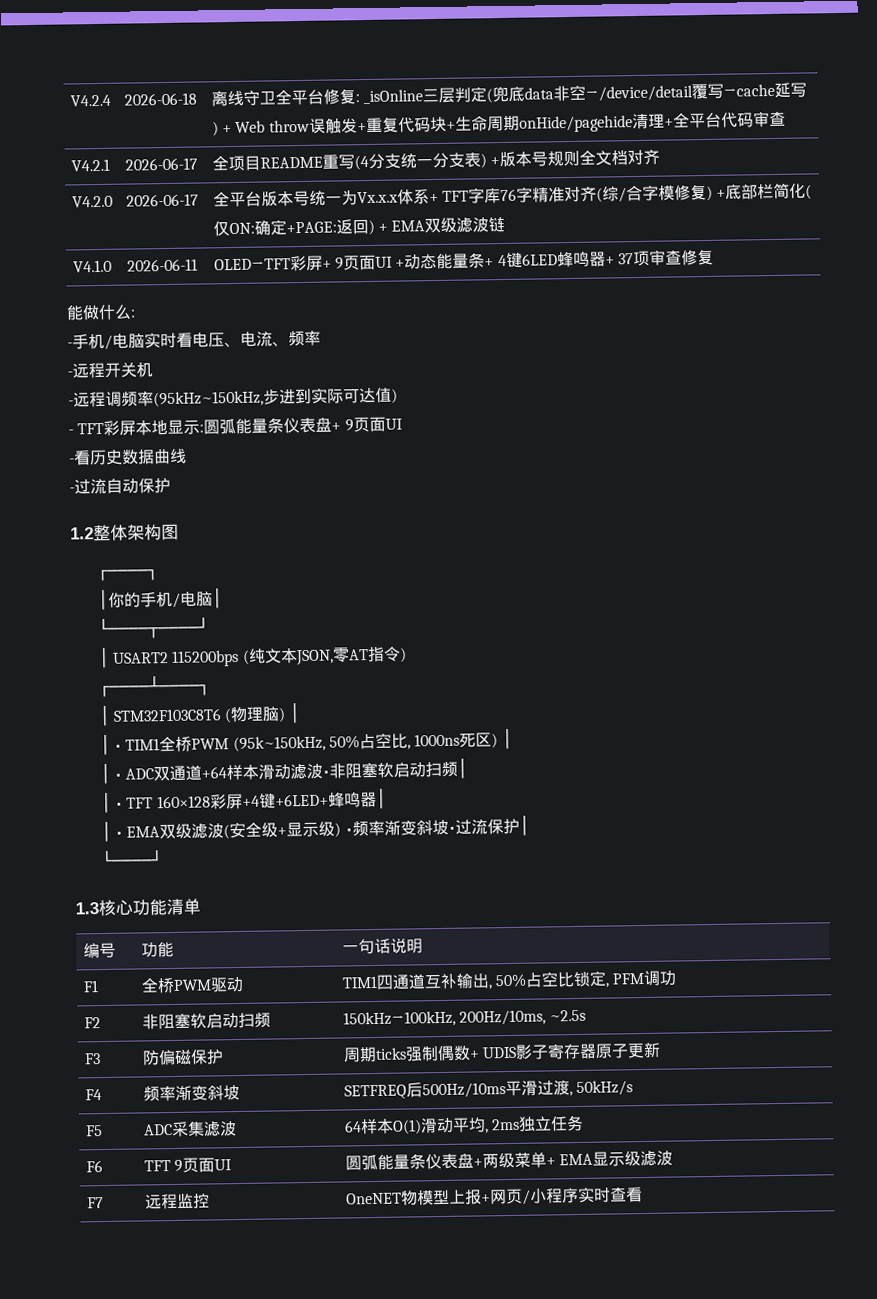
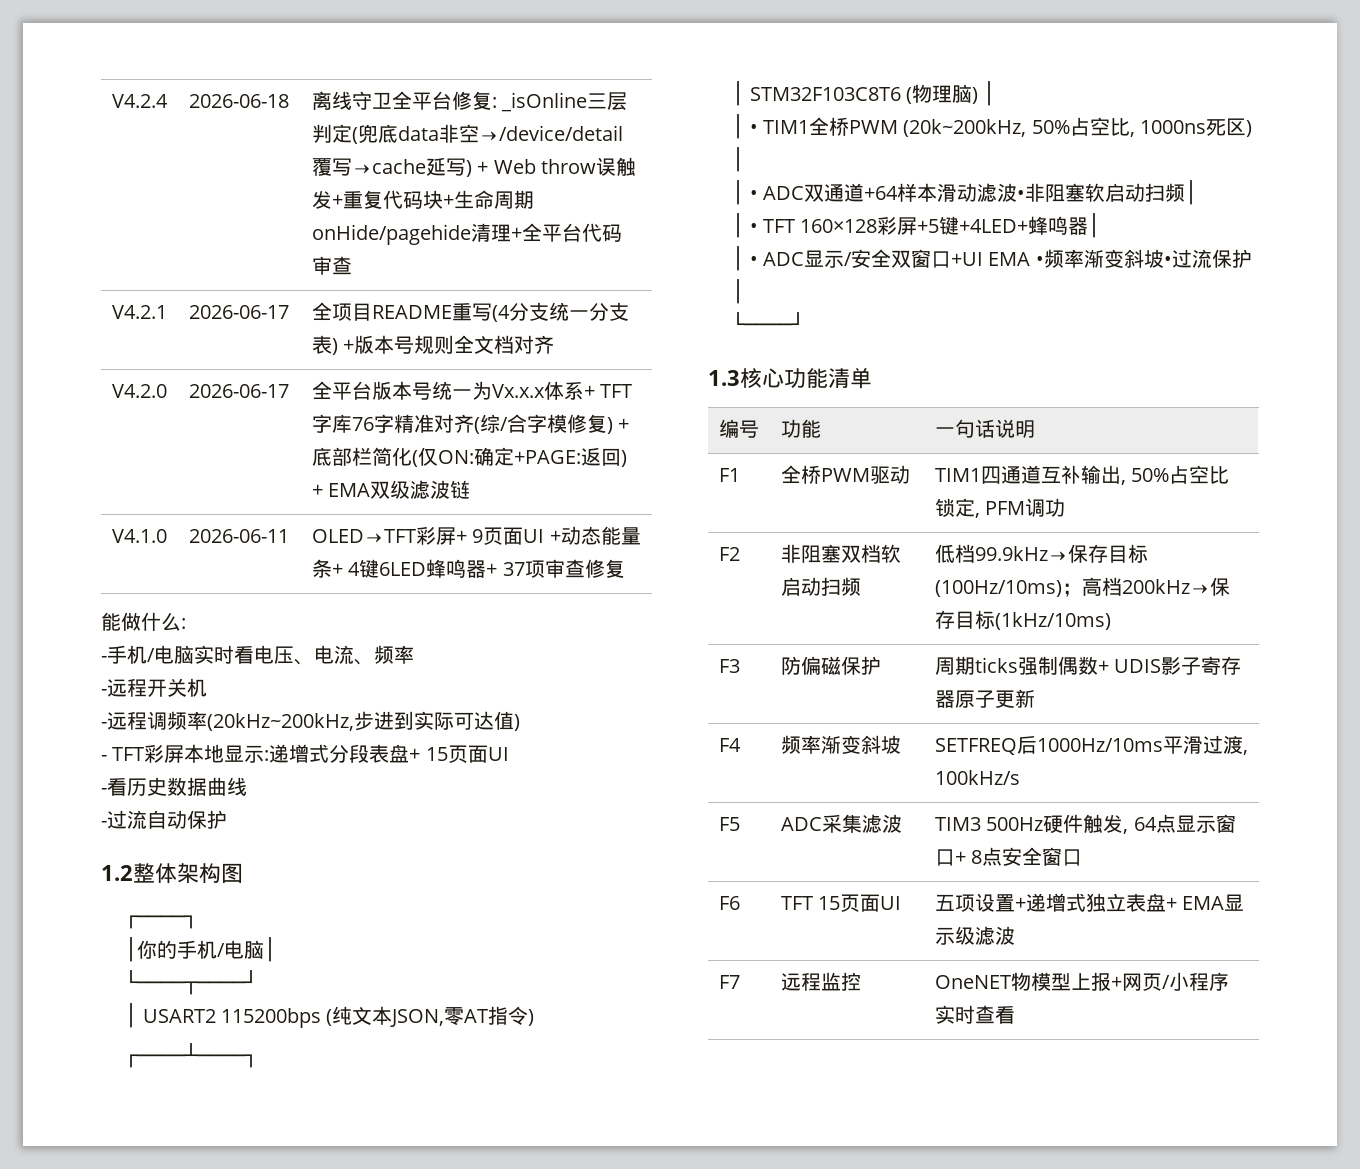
[153,390,264,408] (95kHz~150kHz, -> [207,713,354,731] (20kHz~200kHz,
[203,417,354,435] 圆弧能量条仪表盘+ 9 -> [269,744,448,763] 递增式分段表盘+ 15
[232,735,326,753] (95k~150kHz, -> [903,119,1027,137] (20k~200kHz,
[241,793,329,809] +4键+6LED+ -> [917,216,1029,235] +5键+4LED+
[126,821,342,840] EMA双级滤波(安全级+显示级) -> [763,249,1031,268] ADC显示/安全双窗口+UI EMA
(191, 1020) none -> [840,544,881,563] 双档
[342,1009,587,1028] 150kHz→100kHz, 200Hz/10ms, ~2.5s -> [934,544,1148,563] [934,577,1230,597] [934,610,1111,630] 低档99.9kHz→保存目标(100Hz/10ms)；高档200kHz→保存目标(1kHz/10ms)
[421,1082,506,1099] 500Hz/10ms -> [1036,738,1163,752] 1000Hz/10ms
[576,1080,634,1096] 50kHz/s -> [934,770,1020,785] 100kHz/s
[343,1114,585,1135] 64样本O(1)滑动平均, 2ms独立任务 -> [934,814,1236,834] [934,847,1083,866] TIM3 500Hz硬件触发, 64点显示窗口+ 8点安全窗口
[174,1159,184,1172] 9 -> [818,896,841,910] 15
[344,1151,547,1171] 圆弧能量条仪表盘+两级菜单 -> [934,893,1166,912] 五项设置+递增式独立表盘

